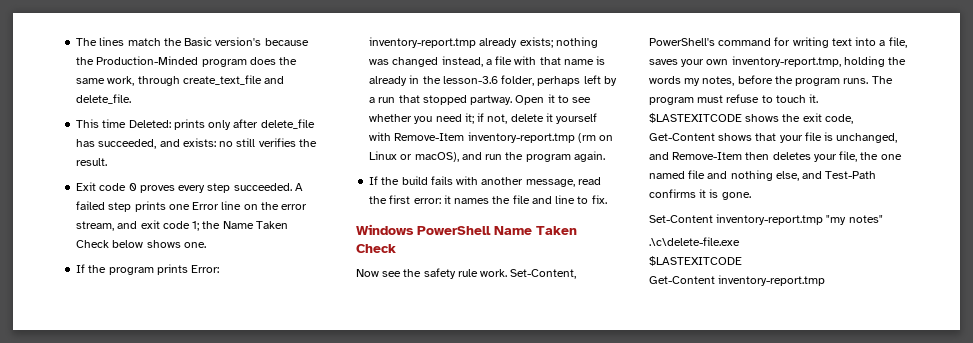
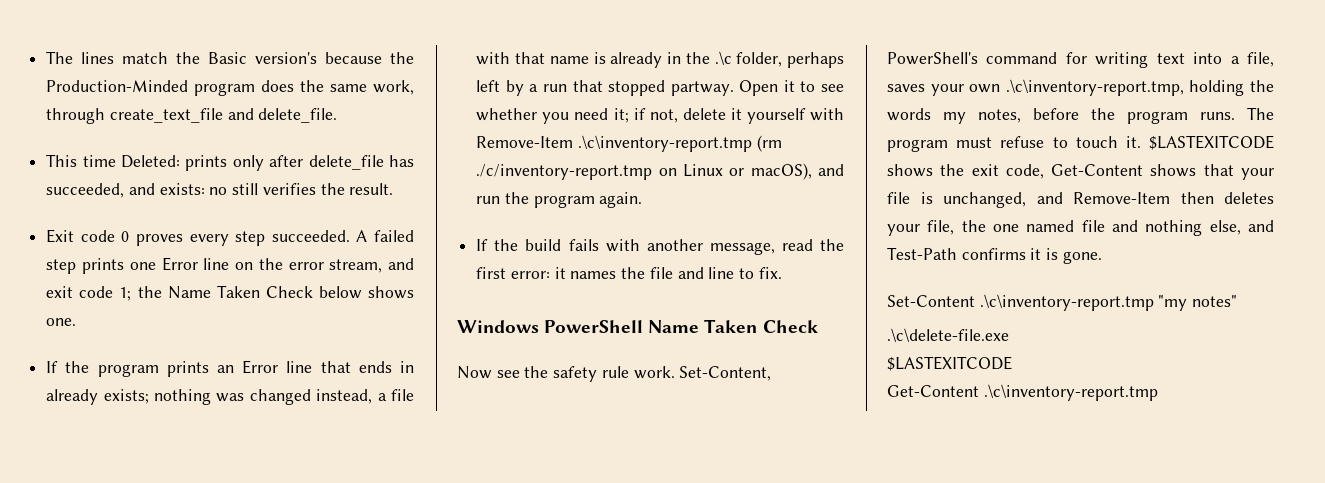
[191,265,220,273] [369,37,477,48] Error: inventory-report.tmp -> [217,360,415,374] an Error line that ends in
[442,76,498,84] lesson-3.6 -> [714,51,732,65] .\c
[467,132,596,143] inventory-report.tmp (rm -> [577,135,782,152] [476,164,653,180] .\c\inventory-report.tmp (rm ./c/inventory-report.tmp
[731,56,841,67] inventory-report.tmp, -> [1005,79,1184,96] .\c\inventory-report.tmp,
[716,214,824,225] inventory-report.tmp -> [979,294,1154,311] .\c\inventory-report.tmp
[718,275,826,286] inventory-report.tmp -> [983,384,1158,401] .\c\inventory-report.tmp

